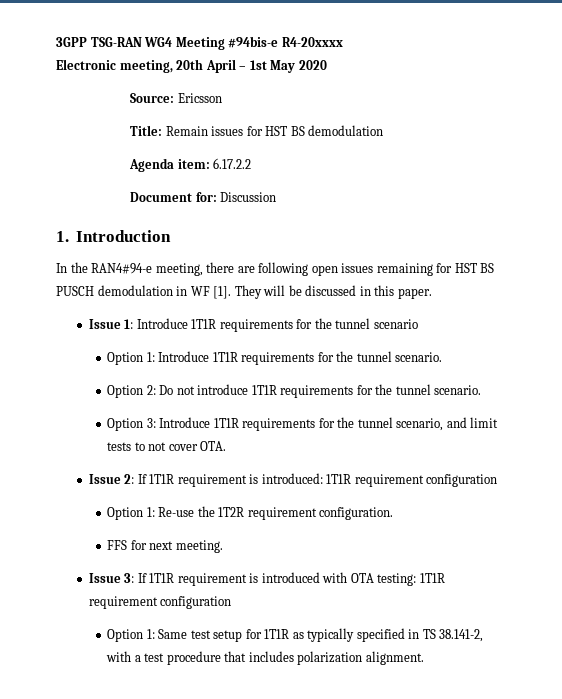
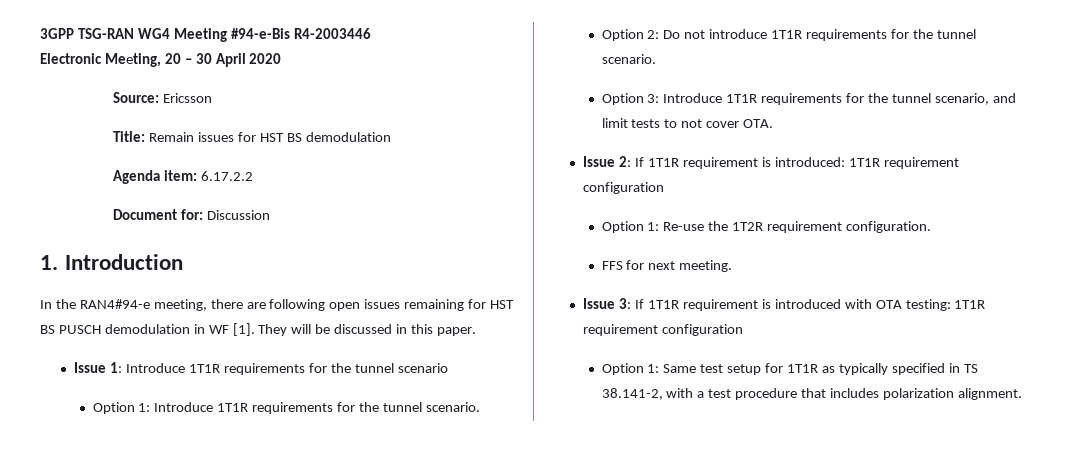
[228,36,343,48] #94bis-e R4-20xxxx -> [230,28,371,39] #94-e-Bis R4-2003446
[119,59,296,73] meeting, 20th April – 1st May -> [104,53,246,67] Meeting, 20 – 30 April

